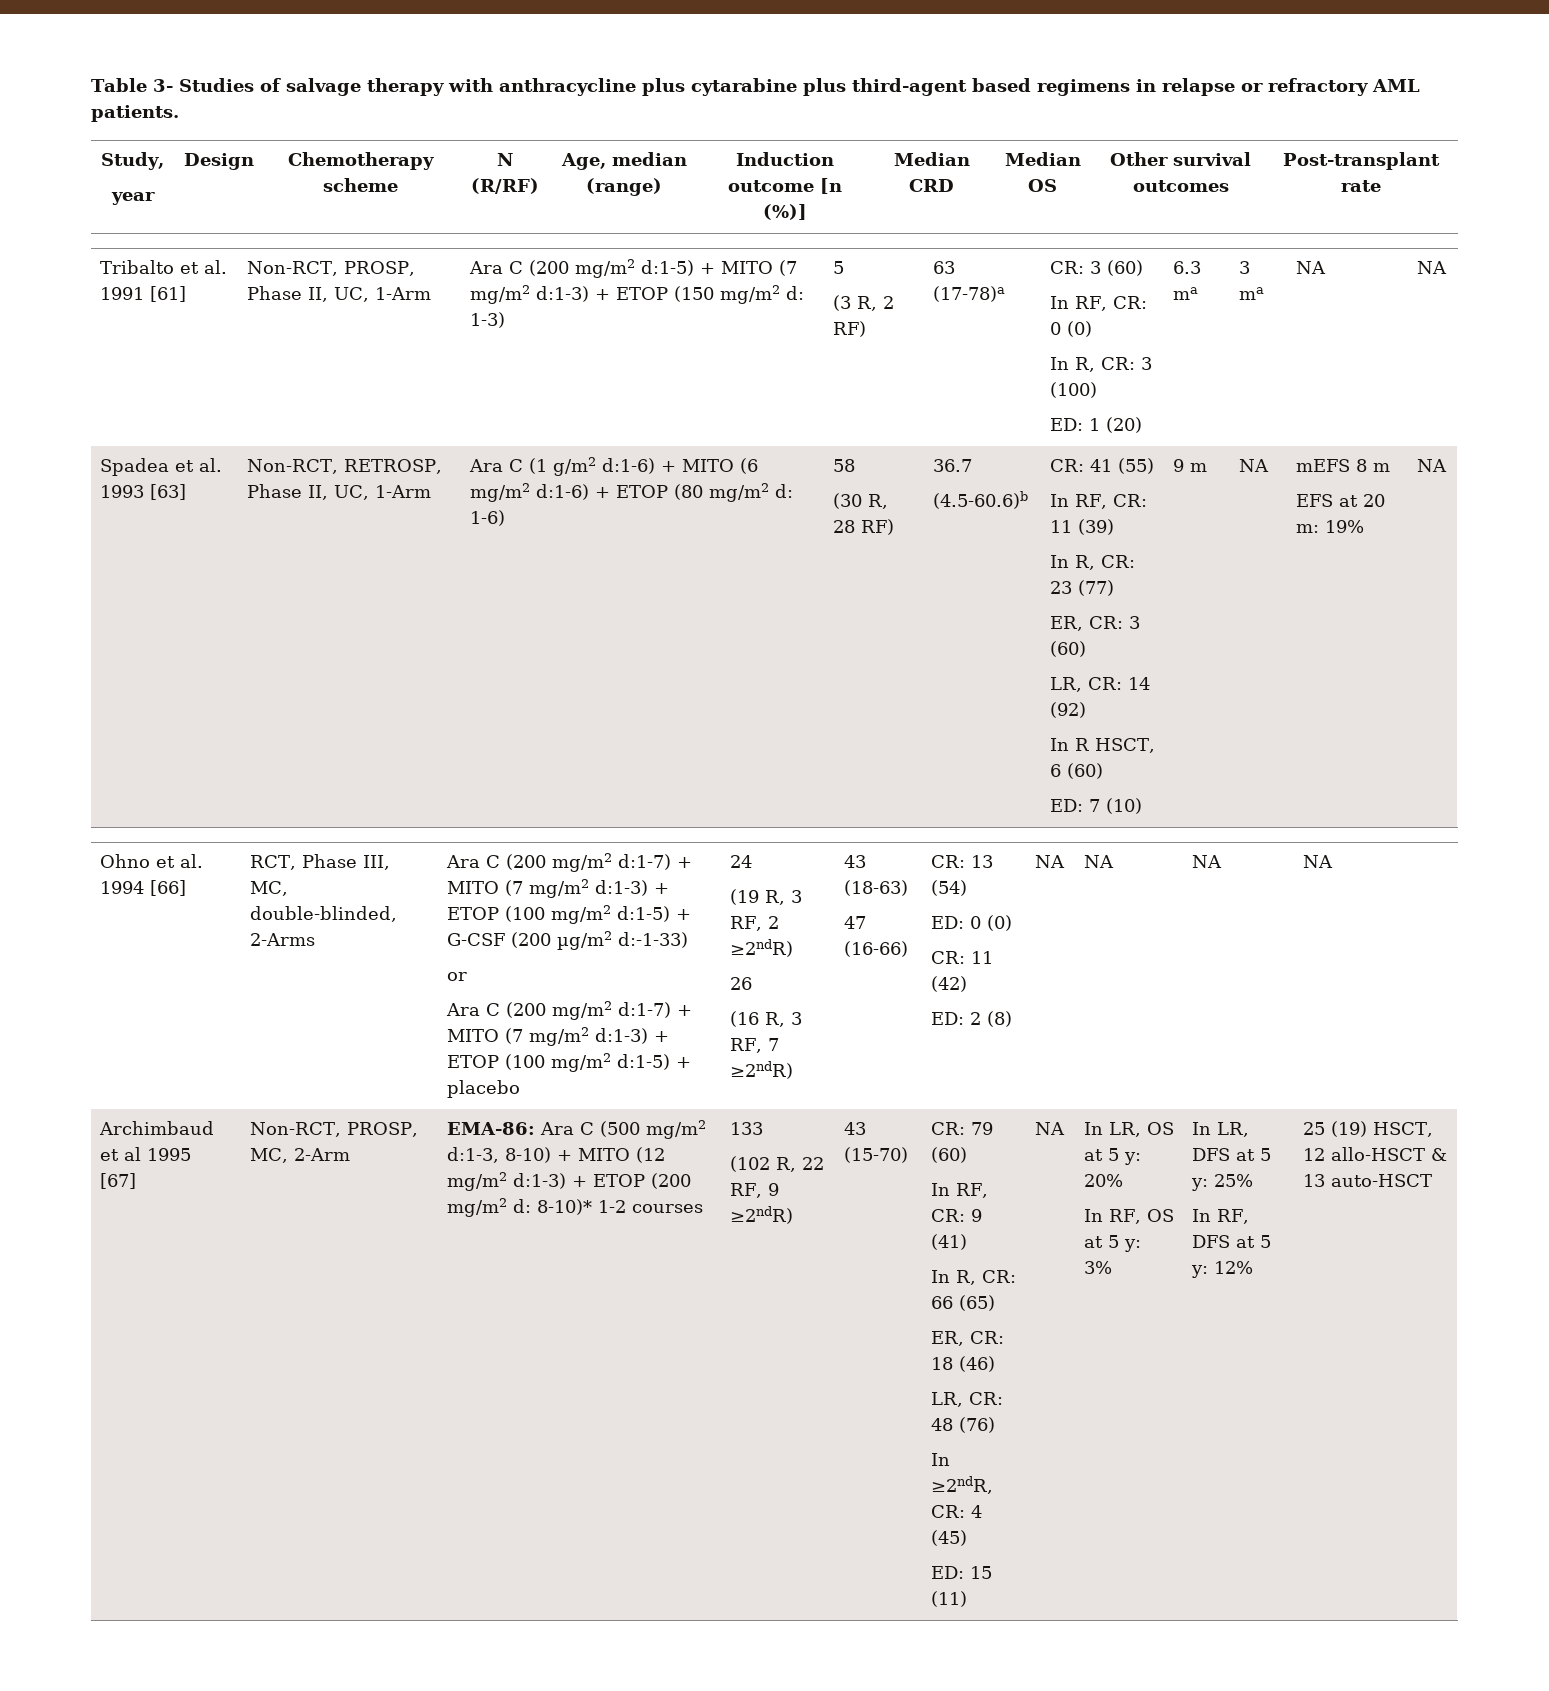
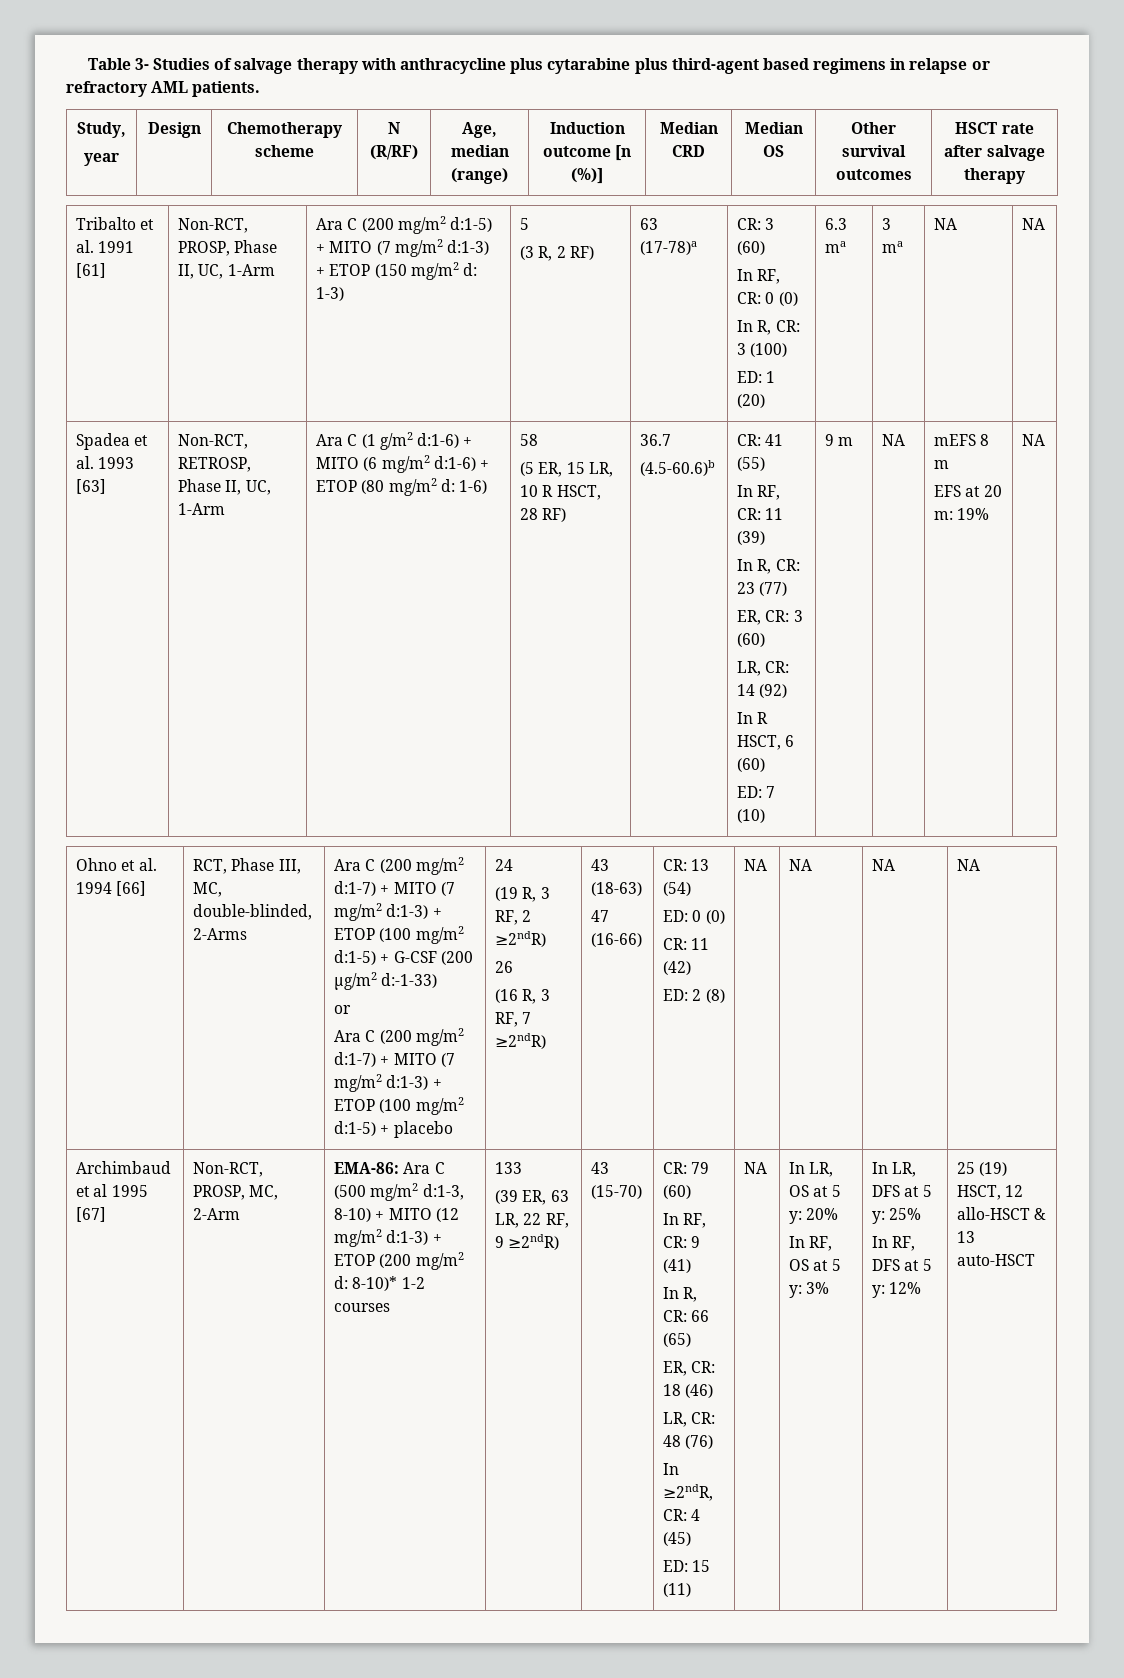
[1283,152,1440,170] Post-transplant -> [955,122,998,134] HSCT
(1381, 186) none -> [944,145,1045,161] [964,168,1025,184] after salvage therapy
[833,493,889,509] (30 R, -> [520,462,613,477] [520,485,601,500] (5 ER, 15 LR, 10 R HSCT,
[730,1156,797,1172] (102 R, -> [495,1190,569,1205] [495,1213,520,1228] (39 ER, 63 LR,

